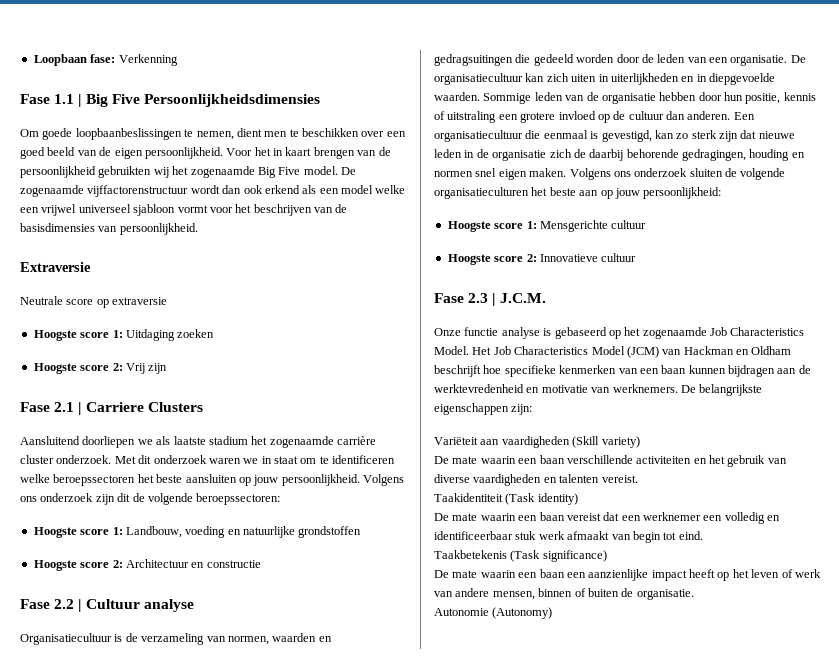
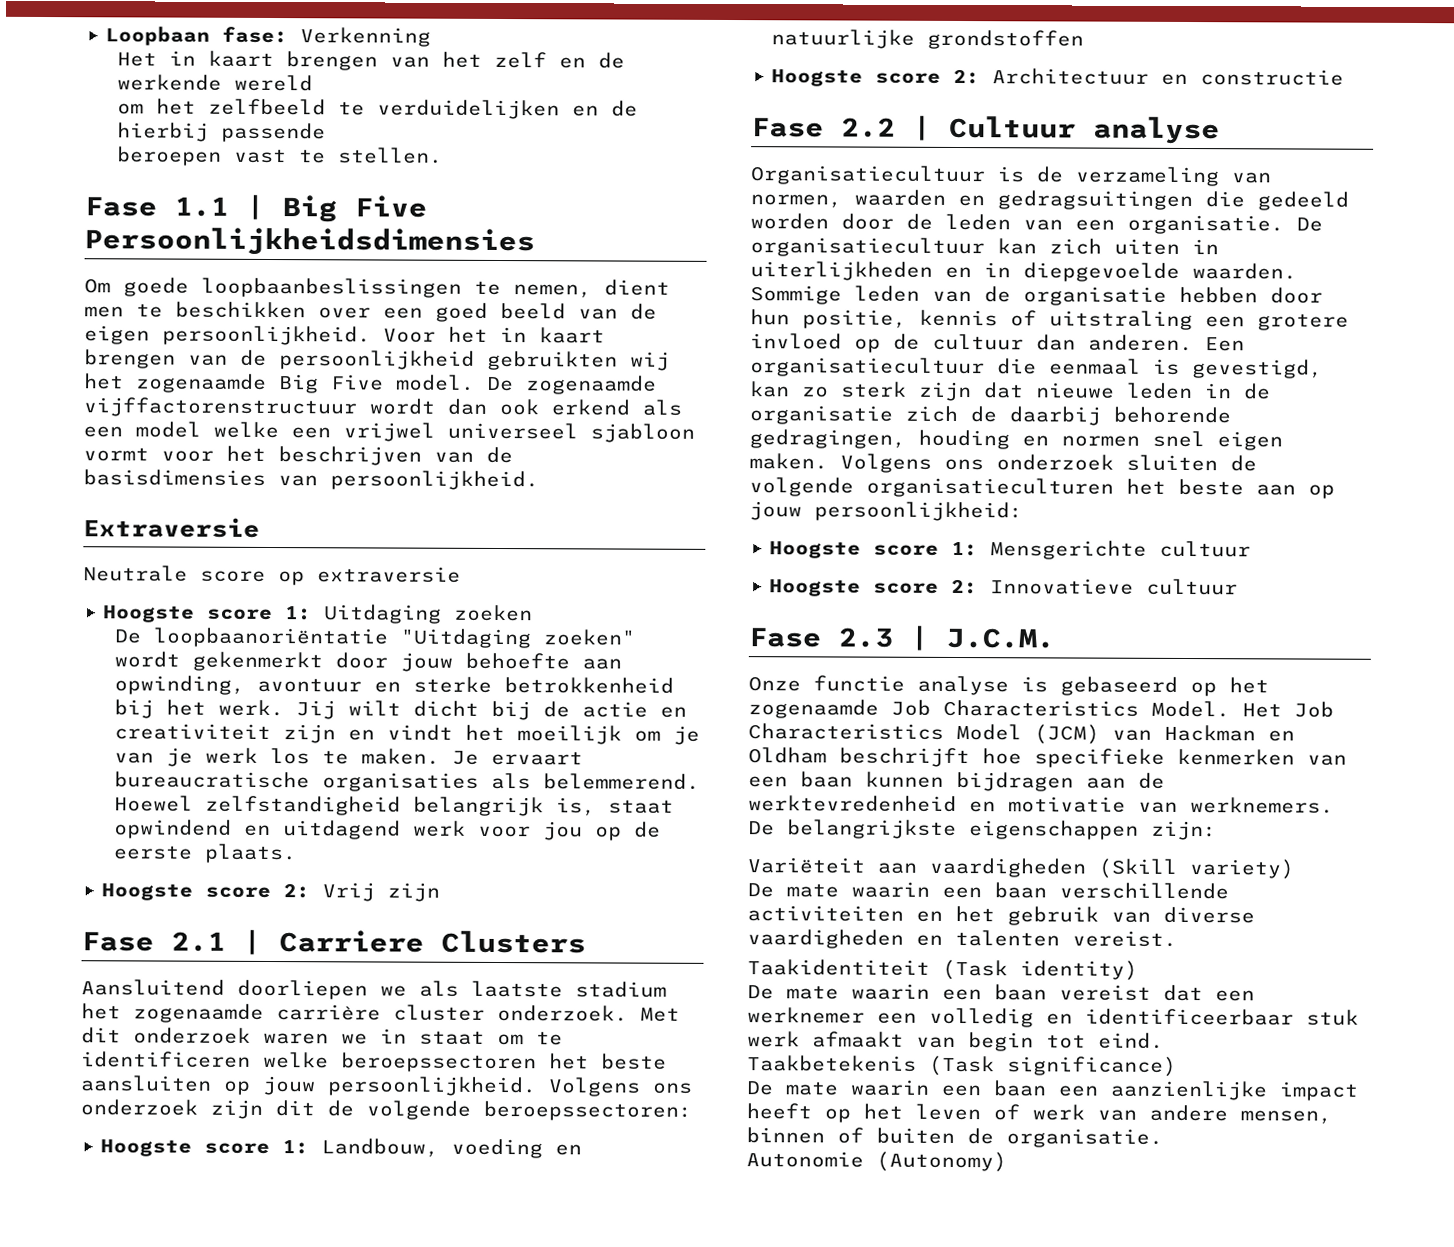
(178, 60) none -> [116,50,625,71] [116,74,313,92] [116,98,638,120] [116,122,326,143] [115,146,443,166] // Het in kaart brengen van het zelf en de werkende wereld // om het zelfbeeld te verduidelijken en de hierbij passende // beroepen vast te stellen.
(215, 333) none -> [113,627,635,649] [113,651,622,672] [113,675,674,695] [113,699,687,721] [113,723,700,745] [113,747,583,767] [113,771,700,792] [113,795,674,817] [113,819,661,841] [112,843,297,864] // De loopbaanoriëntatie "Uitdaging zoeken" wordt gekenmerkt door jouw behoefte aan opwinding, avontuur en sterke betrokkenheid bij het werk. Jij wilt dicht bij de actie en creativiteit zijn en vindt het moeilijk om je van je werk los te maken. Je ervaart bureaucratische organisaties als belemmerend. Hoewel zelfstandigheid belangrijk is, staat opwindend en uitdagend werk voor jou op de eerste plaats.

